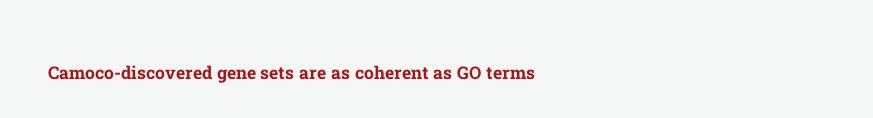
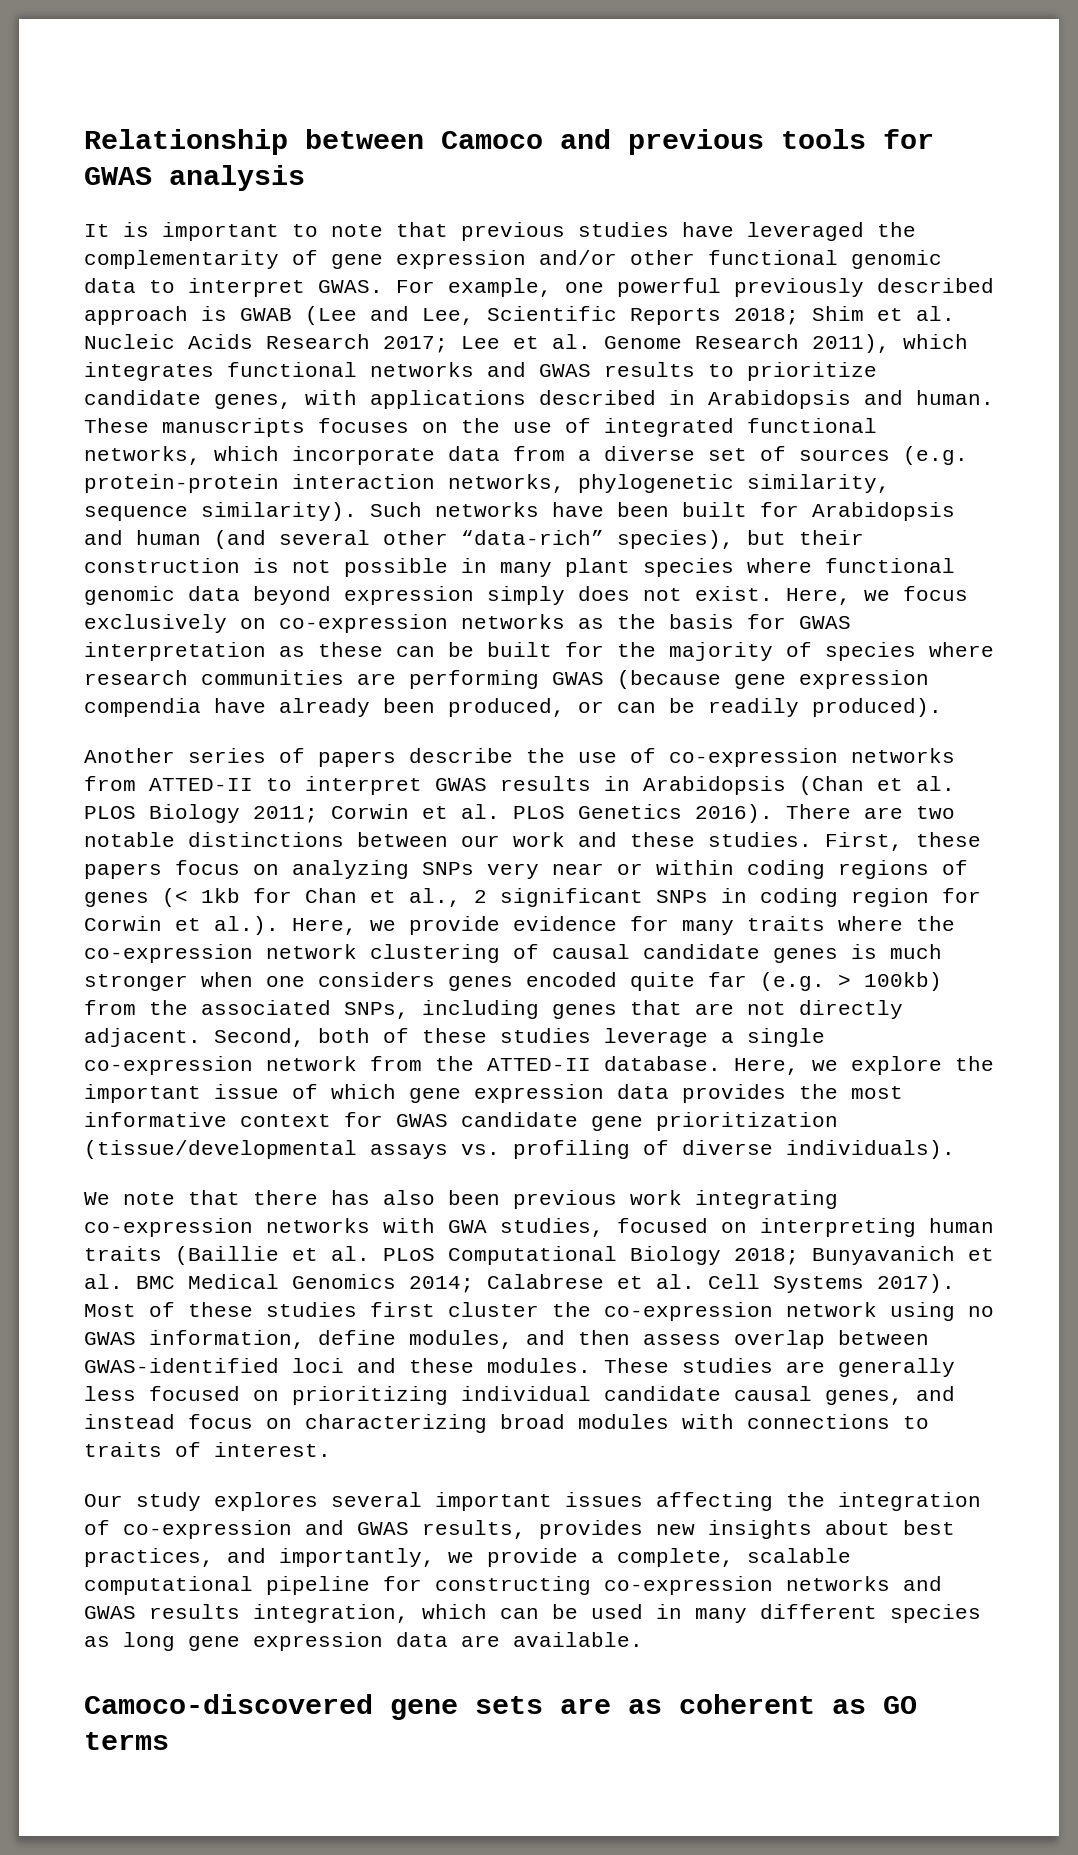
(48, 72) none -> [84,129,934,155] [84,165,305,191] [84,222,916,241] [84,250,942,269] [84,278,994,297] [84,306,955,325] [84,334,968,353] [84,362,877,381] [84,390,994,409] [84,418,877,437] [84,446,968,465] [84,474,890,493] [84,502,955,521] [84,530,864,549] [84,558,955,577] [84,586,968,605] [84,614,851,633] [84,642,994,661] [84,670,929,689] [84,698,942,717] [84,748,955,767] [84,776,955,795] [84,804,955,823] [84,832,981,851] [84,860,968,879] [84,888,981,907] [84,916,955,935] [84,944,942,963] [84,972,942,991] [84,1000,903,1019] [84,1028,825,1047] [84,1056,994,1075] [84,1084,903,1103] [84,1112,838,1131] [84,1140,955,1159] [84,1190,838,1209] [84,1218,994,1237] [84,1246,994,1265] [84,1274,955,1293] [84,1302,994,1321] [84,1330,929,1349] [84,1358,955,1377] [84,1386,955,1405] [84,1414,929,1433] [84,1442,331,1457] [84,1492,981,1511] [84,1520,955,1539] [84,1548,851,1567] [84,1576,942,1595] [84,1604,981,1623] [84,1632,643,1651] Relationship between Camoco and previous tools for GWAS analysis // It is important to note that previous studies have leveraged the complementarity of gene expression and/or other functional genomic data to interpret GWAS. For example, one powerful previously described approach is GWAB (Lee and Lee, Scientific Reports 2018; Shim et al. Nucleic Acids Research 2017; Lee et al. Genome Research 2011), which integrates functional networks and GWAS results to prioritize candidate genes, with applications described in Arabidopsis and human. These manuscripts focuses on the use of integrated functional networks, which incorporate data from a diverse set of sources (e.g. protein-protein interaction networks, phylogenetic similarity, sequence similarity). Such networks have been built for Arabidopsis and human (and several other “data-rich” species), but their construction is not possible in many plant species where functional genomic data beyond expression simply does not exist. Here, we focus exclusively on co-expression networks as the basis for GWAS interpretation as these can be built for the majority of species where research communities are performing GWAS (because gene expression compendia have already been produced, or can be readily produced). // Another series of papers describe the use of co-expression networks from ATTED-II to interpret GWAS results in Arabidopsis (Chan et al. PLOS Biology 2011; Corwin et al. PLoS Genetics 2016). There are two notable distinctions between our work and these studies. First, these papers focus on analyzing SNPs very near or within coding regions of genes (< 1kb for Chan et al., 2 significant SNPs in coding region for Corwin et al.). Here, we provide evidence for many traits where the co-expression network clustering of causal candidate genes is much stronger when one considers genes encoded quite far (e.g. > 100kb) from the associated SNPs, including genes that are not directly adjacent. Second, both of these studies leverage a single co-expression network from the ATTED-II database. Here, we explore the important issue of which gene expression data provides the most informative context for GWAS candidate gene prioritization (tissue/developmental assays vs. profiling of diverse individuals). // We note that there has also been previous work integrating co-expression networks with GWA studies, focused on interpreting human traits (Baillie et al. PLoS Computational Biology 2018; Bunyavanich et al. BMC Medical Genomics 2014; Calabrese et al. Cell Systems 2017). Most of these studies first cluster the co-expression network using no GWAS information, define modules, and then assess overlap between GWAS-identified loci and these modules. These studies are generally less focused on prioritizing individual candidate causal genes, and instead focus on characterizing broad modules with connections to traits of interest. // Our study explores several important issues affecting the integration of co-expression and GWAS results, provides new insights about best practices, and importantly, we provide a complete, scalable computational pipeline for constructing co-expression networks and GWAS results integration, which can be used in many different species as long gene expression data are available. //

